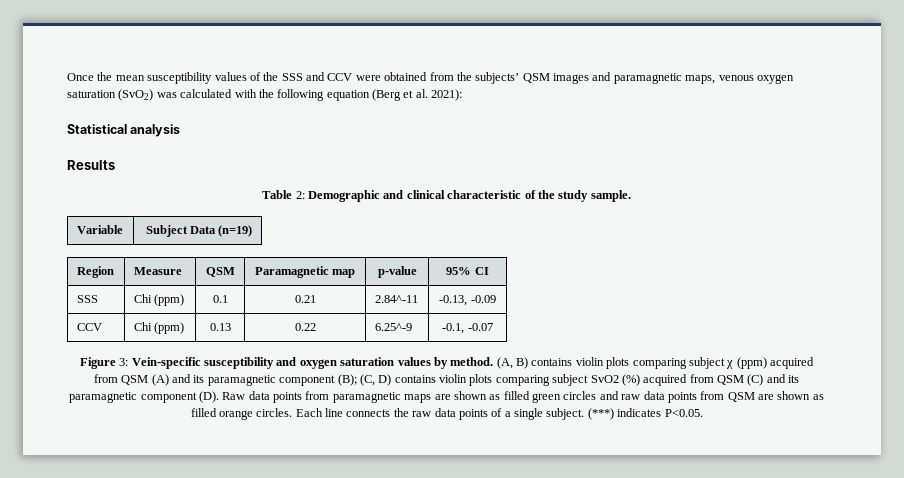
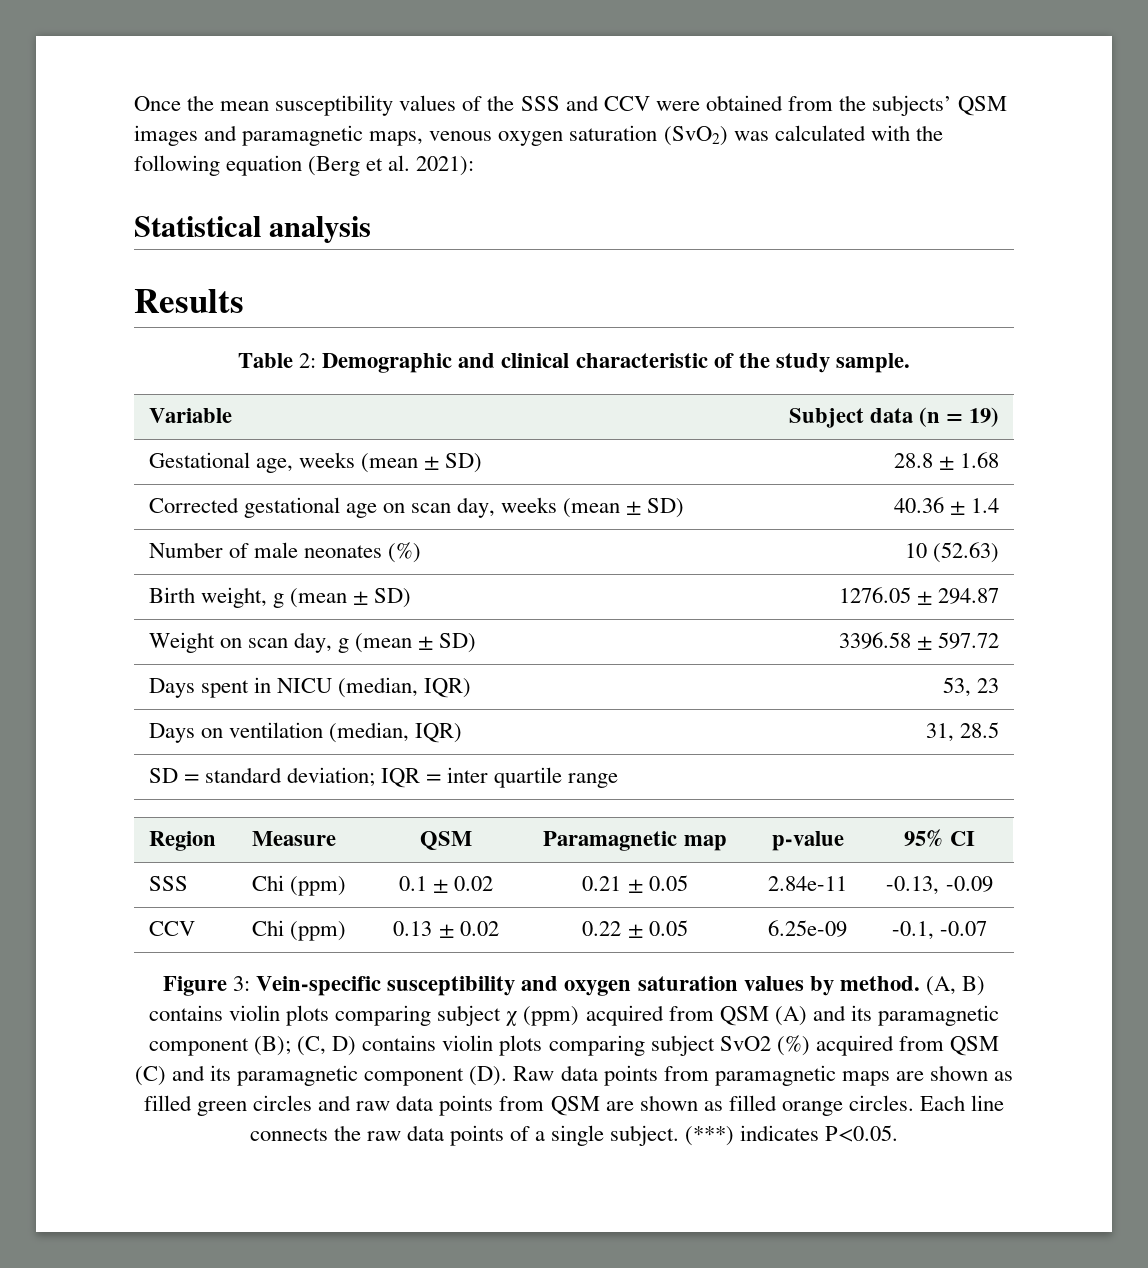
[190,225,253,237] Data (n=19) -> [870,407,1000,427] [148,452,482,473] [894,452,1000,470] [148,497,685,518] [894,497,1000,515] [148,542,421,563] [905,542,1000,563] [148,587,411,608] [839,587,1000,605] [148,632,477,653] [839,632,1000,650] [148,677,471,698] [943,677,1000,697] [148,722,462,743] [926,722,1000,742] [148,767,619,788] data (n = 19) // Gestational age, weeks (mean ± SD) | 28.8 ± 1.68 // Corrected gestational age on scan day, weeks (mean ± SD) | 40.36 ± 1.4 // Number of male neonates (%) | 10 (52.63) // Birth weight, g (mean ± SD) | 1276.05 ± 294.87 // Weight on scan day, g (mean ± SD) | 3396.58 ± 597.72 // Days spent in NICU (median, IQR) | 53, 23 // Days on ventilation (median, IQR) | 31, 28.5 // SD = standard deviation; IQR = inter quartile range
(228, 299) none -> [433,876,494,893] ± 0.02
[374,295,418,303] | 2.84^-11 -> [627,875,688,893] [768,876,847,891] ± 0.05 | 2.84e-11
(231, 327) none -> [438,921,499,938] ± 0.02
[374,323,412,331] | 6.25^-9 -> [627,920,688,938] [768,920,847,937] ± 0.05 | 6.25e-09

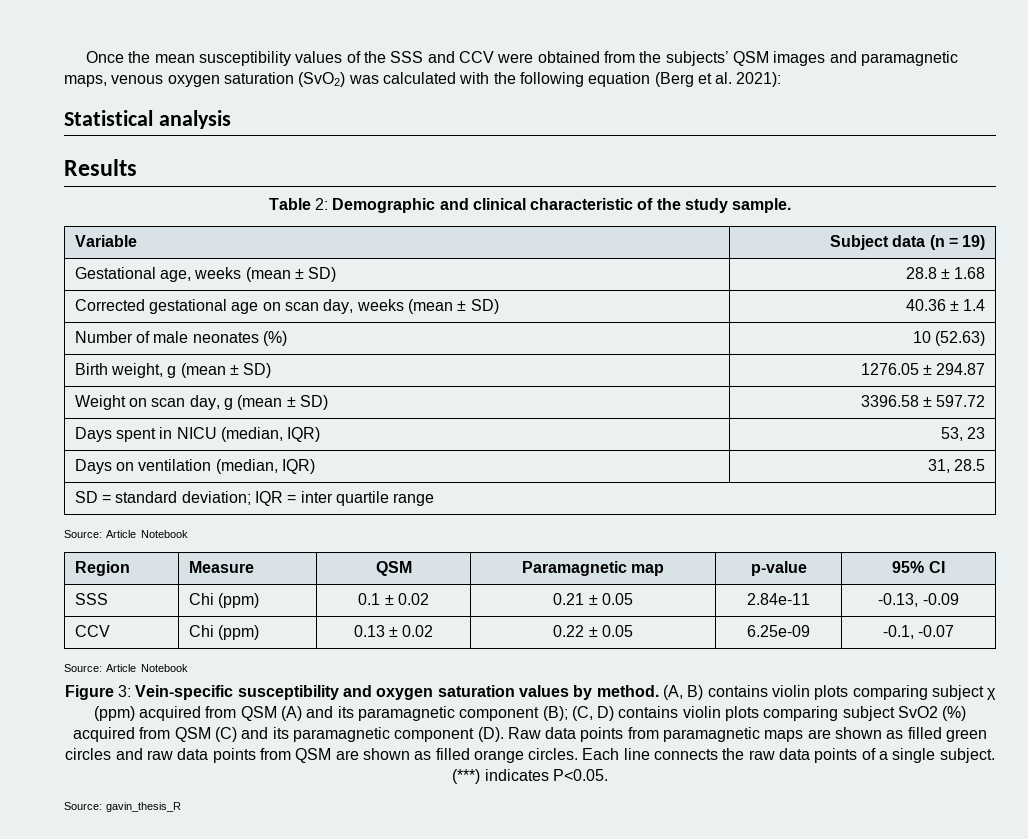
(619, 780) none -> [64,530,188,538] // Source: Article Notebook
(988, 928) none -> [64,664,188,672] // Source: Article Notebook
(899, 1133) none -> [64,802,182,812] // Source: gavin_thesis_R

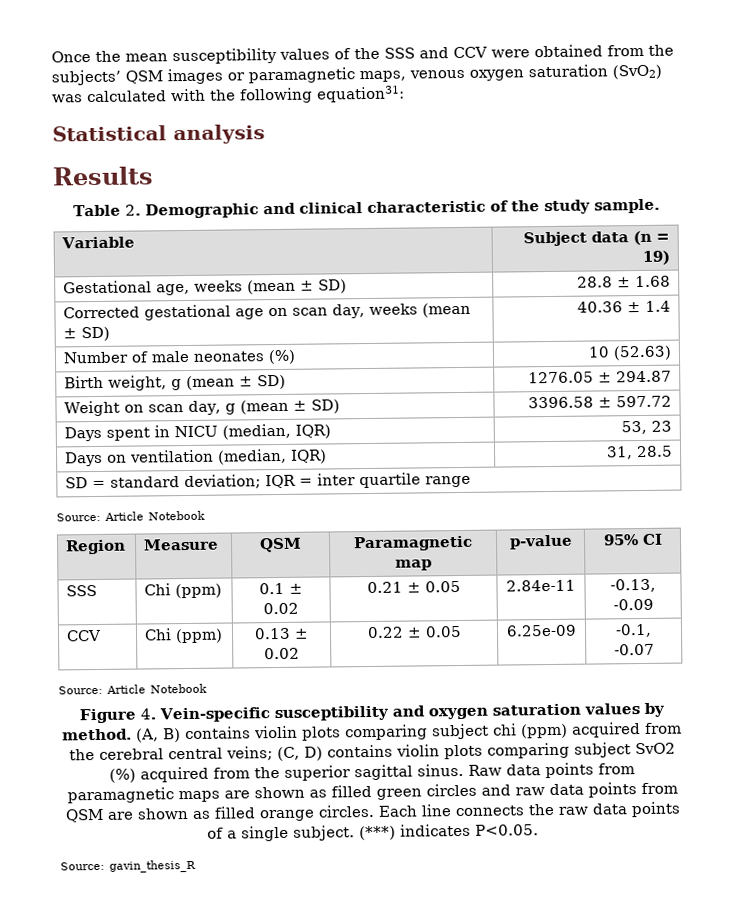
[829,51,857,63] and -> [227,72,245,81] or
[588,72,782,87] equation (Berg et al. 2021): -> [317,85,405,103] equation31:
[314,198,328,210] 2: -> [124,204,141,216] 2.
[118,685,132,697] 3: -> [139,708,156,720] 4.
[987,688,997,700] χ -> [493,723,517,736] chi
[240,706,568,721] QSM (A) and its paramagnetic component (B); -> [68,746,273,761] the cerebral central veins;
[174,727,504,742] QSM (C) and its paramagnetic component (D). -> [254,763,464,781] the superior sagittal sinus.

